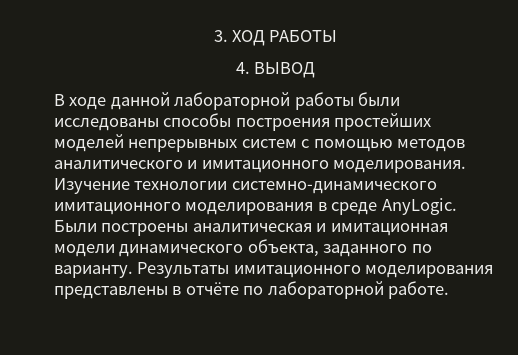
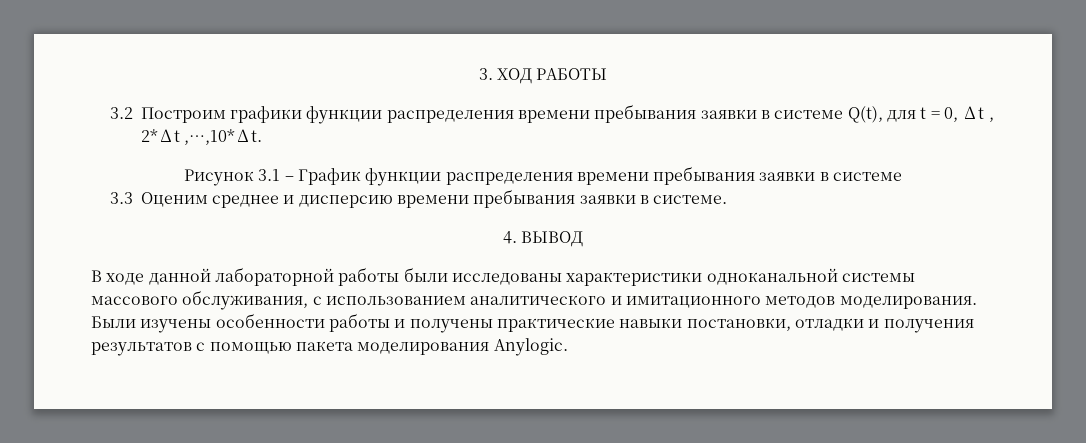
(338, 36) none -> [109,104,994,124] [140,129,263,145] [183,166,903,186] [109,189,728,208] // 3.2 Построим графики функции распределения времени пребывания заявки в системе Q(t), для t = 0, ∆t , 2*∆t ,…,10*∆t. // Рисунок 3.1 – График функции распределения времени пребывания заявки в системе // 3.3 Оценим среднее и дисперсию времени пребывания заявки в системе.
[163,113,432,131] [54,134,466,152] [54,160,467,173] [54,178,437,194] [54,198,457,215] [54,220,448,236] [54,239,432,257] [54,262,494,278] [54,281,450,299] способы построения простейших моделей непрерывных систем с помощью методов аналитического и имитационного моделирования. Изучение технологии системно-динамического имитационного моделирования в среде AnyLogic. Были построены аналитическая и имитационная модели динамического объекта, заданного по варианту. Результаты имитационного моделирования представлены в отчёте по лабораторной работе. -> [566,268,915,286] [91,290,977,310] [91,313,974,333] [91,338,568,356] характеристики одноканальной системы массового обслуживания, с использованием аналитического и имитационного методов моделирования. Были изучены особенности работы и получены практические навыки постановки, отладки и получения результатов с помощью пакета моделирования Anylogic.

